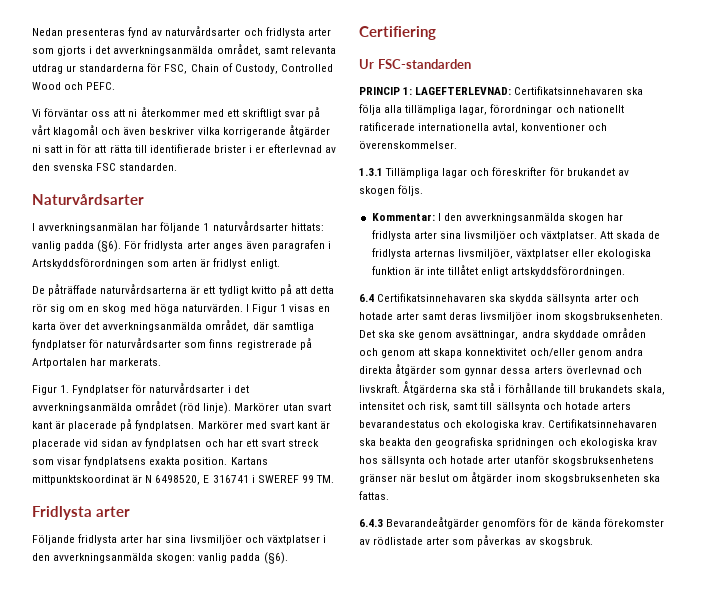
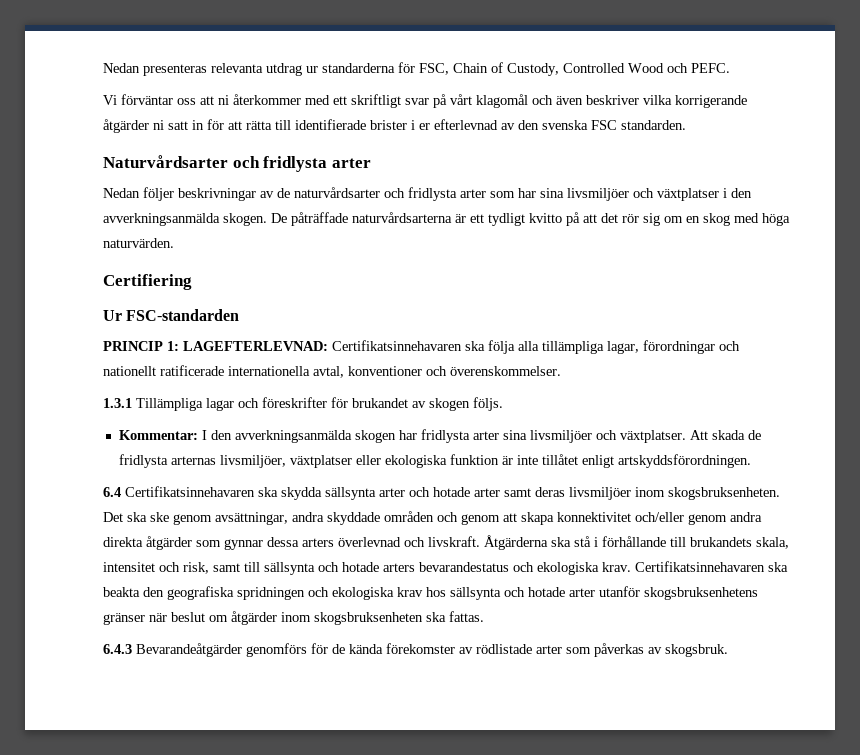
[128,26,331,38] [32,44,288,56] fynd av naturvårdsarter och fridlysta arter som gjorts i det avverkningsanmälda området, samt -> (207, 70) none
[32,221,324,233] [32,240,331,252] [32,258,280,269] // I avverkningsanmälan har följande 1 naturvårdsarter hittats: vanlig padda (§6). För fridlysta arter anges även paragrafen i Artskyddsförordningen som arten är fridlyst enligt. // -> [232,156,371,172] [103,187,752,201] [103,213,267,226] och fridlysta arter // Nedan följer beskrivningar av de naturvårdsarter och fridlysta arter som har sina livsmiljöer och växtplatser i den avverkningsanmälda skogen.
[309,286,334,294] detta -> [601,213,618,223] det
[245,304,331,314] [32,320,314,332] [32,338,312,350] [32,358,162,368] [32,383,249,395] [32,401,331,414] [32,419,330,431] [32,438,319,449] [32,456,268,467] [32,475,334,485] [32,506,130,520] [32,534,326,545] [32,552,288,564] I Figur 1 visas en karta över det avverkningsanmälda området, där samtliga fyndplatser för naturvårdsarter som finns registrerade på Artportalen har markerats. // Figur 1. Fyndplatser för naturvårdsarter i det avverkningsanmälda området (röd linje). Markörer utan svart kant är placerade på fyndplatsen. Markörer med svart kant är placerade vid sidan av fyndplatsen och har ett svart streck som visar fyndplatsens exakta position. Kartans mittpunktskoordinat är N 6498520, E 316741 i SWEREF 99 TM. // Fridlysta arter // Följande fridlysta arter har sina livsmiljöer och växtplatser i den avverkningsanmälda skogen: vanlig padda (§6). -> (174, 243) none

